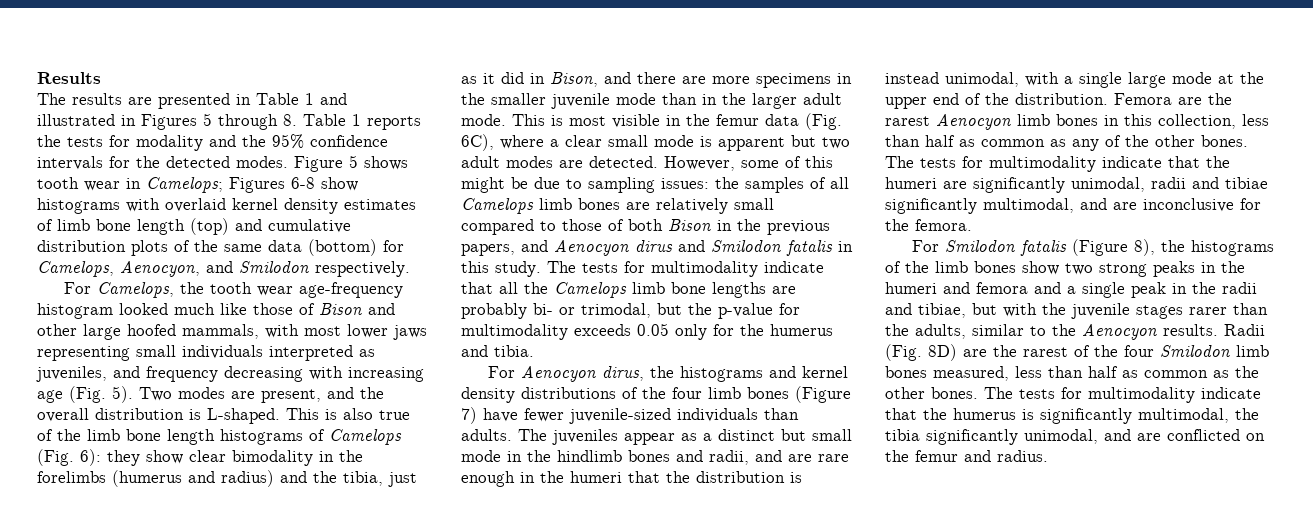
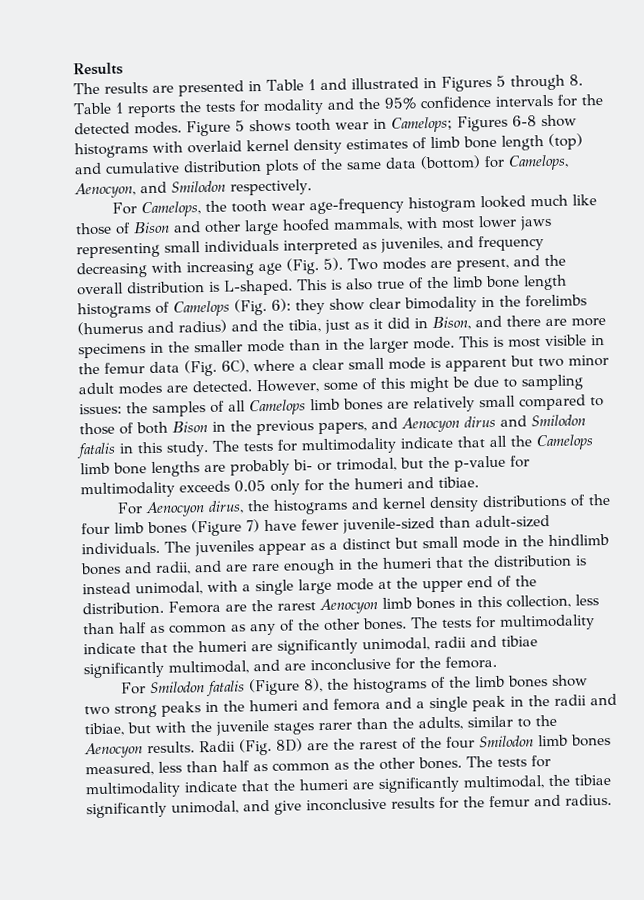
[551,93,610,109] juvenile -> (243, 346) none
[803,93,842,105] adult -> (409, 345) none
(850, 143) none -> [568,354,609,367] minor
[770,324,833,336] [461,345,534,357] humerus and tibia. -> [354,476,479,490] humeri and tibiae.
[677,408,799,422] [461,429,512,441] individuals than adults. -> [439,515,550,529] [81,541,160,555] than adult-sized individuals.
[953,408,1034,420] humerus is -> [299,778,374,791] humeri are
[885,429,920,441] tibia -> [574,773,611,786] tibiae
[1137,429,1265,441] are conflicted on -> [274,796,459,815] give inconclusive results for

